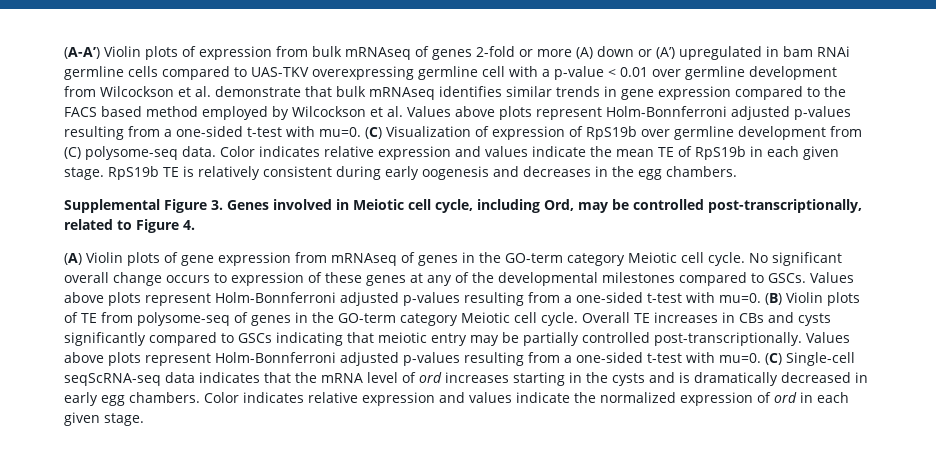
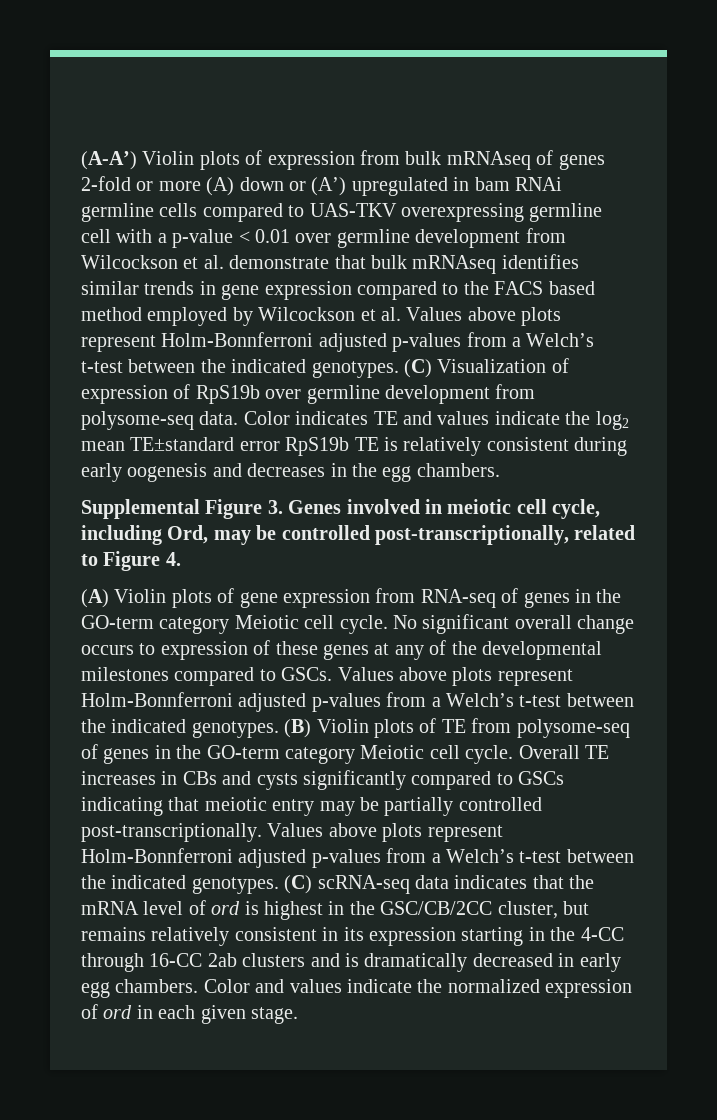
[64,126,361,140] resulting from a one-sided t-test with mu=0. -> [466,332,595,347] [81,359,399,378] from a Welch’s t-test between the indicated genotypes.
[64,147,81,159] (C) -> (536, 391) none
[324,146,839,160] [64,167,104,180] relative expression and values indicate the mean TE of RpS19b in each given stage. -> [373,411,629,430] [81,437,280,451] TE and values indicate the log2 mean TE±standard error
[353,199,404,210] Meiotic -> [447,499,512,514] meiotic
[331,253,397,266] mRNAseq -> [420,589,496,608] RNA-seq
[464,292,761,306] resulting from a one-sided t-test with mu=0. -> [386,692,634,707] [81,719,279,738] from a Welch’s t-test between the indicated genotypes.
[464,352,855,366] [64,373,161,386] resulting from a one-sided t-test with mu=0. (C) Single-cell seqScRNA-seq -> [386,848,634,863] [81,875,410,894] from a Welch’s t-test between the indicated genotypes. (C) scRNA-seq
[445,372,645,386] increases starting in the cysts -> [244,901,589,920] [81,927,624,946] [81,953,306,972] is highest in the GSC/CB/2CC cluster, but remains relatively consistent in its expression starting in the 4-CC through 16-CC 2ab clusters
[243,392,435,406] indicates relative expression -> (250, 986) none

